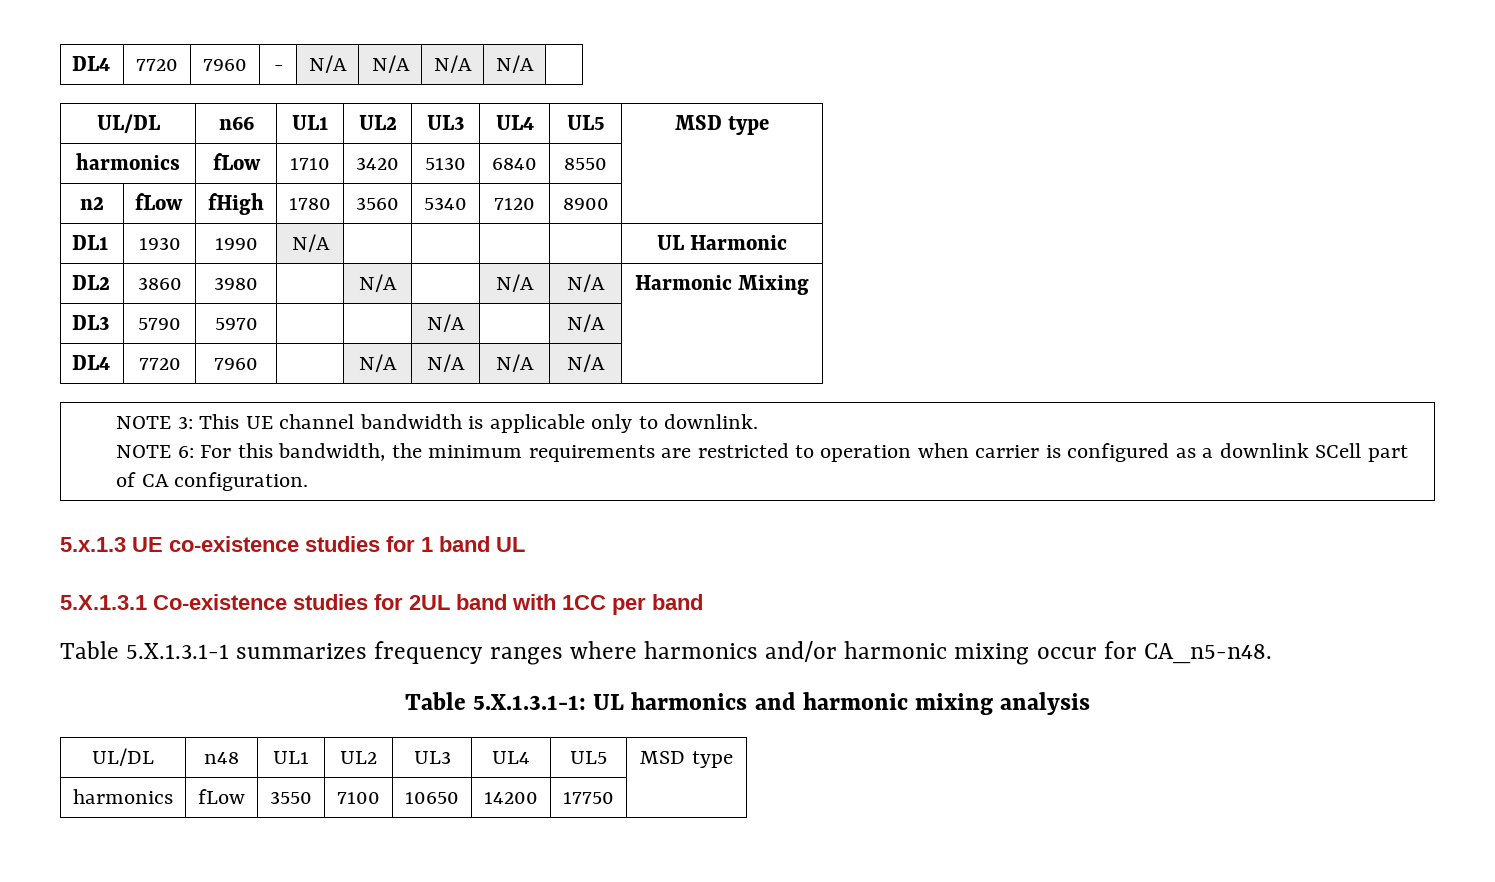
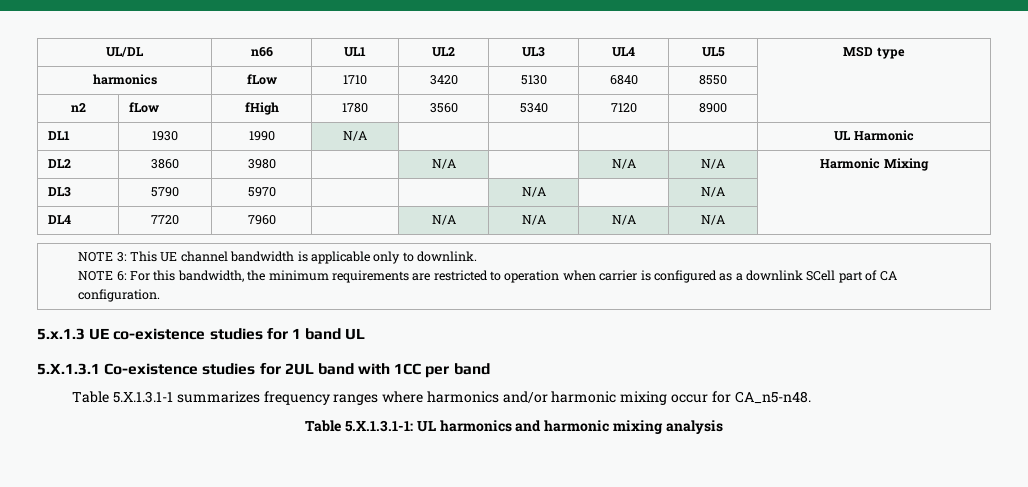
[72,56,111,71] [136,59,178,71] [203,59,247,71] [273,65,283,71] [309,55,347,73] [371,55,410,73] [434,55,472,73] [496,55,534,73] DL4 | 7720 | 7960 | - | N/A | N/A | N/A | N/A | // -> (106, 52) none
[92,748,154,766] [204,752,239,764] [273,751,309,764] [340,751,377,764] [413,751,451,764] [492,751,530,764] [570,751,607,764] [640,751,733,768] [73,789,173,804] [198,789,245,804] [270,791,312,804] [337,792,380,804] [405,792,459,804] [484,792,538,804] [563,792,614,804] // UL/DL | n48 | UL1 | UL2 | UL3 | UL4 | UL5 | MSD type // harmonics | fLow | 3550 | 7100 | 10650 | 14200 | 17750 | -> (723, 427) none

